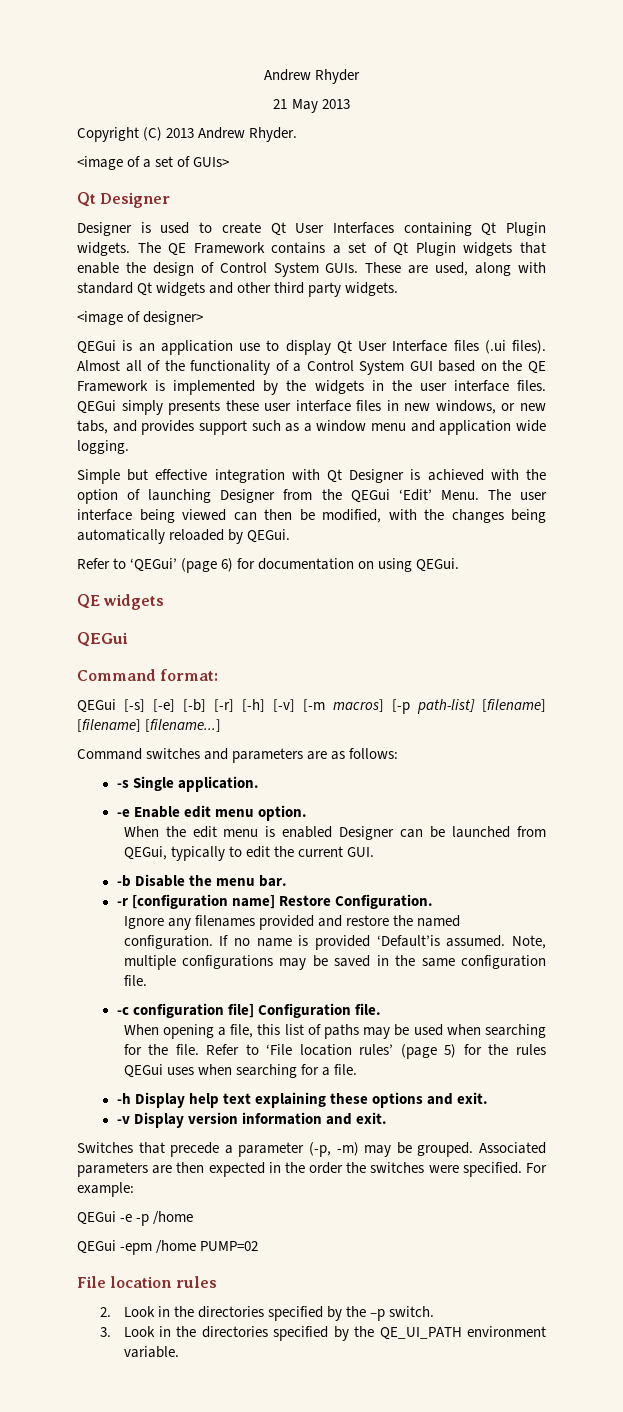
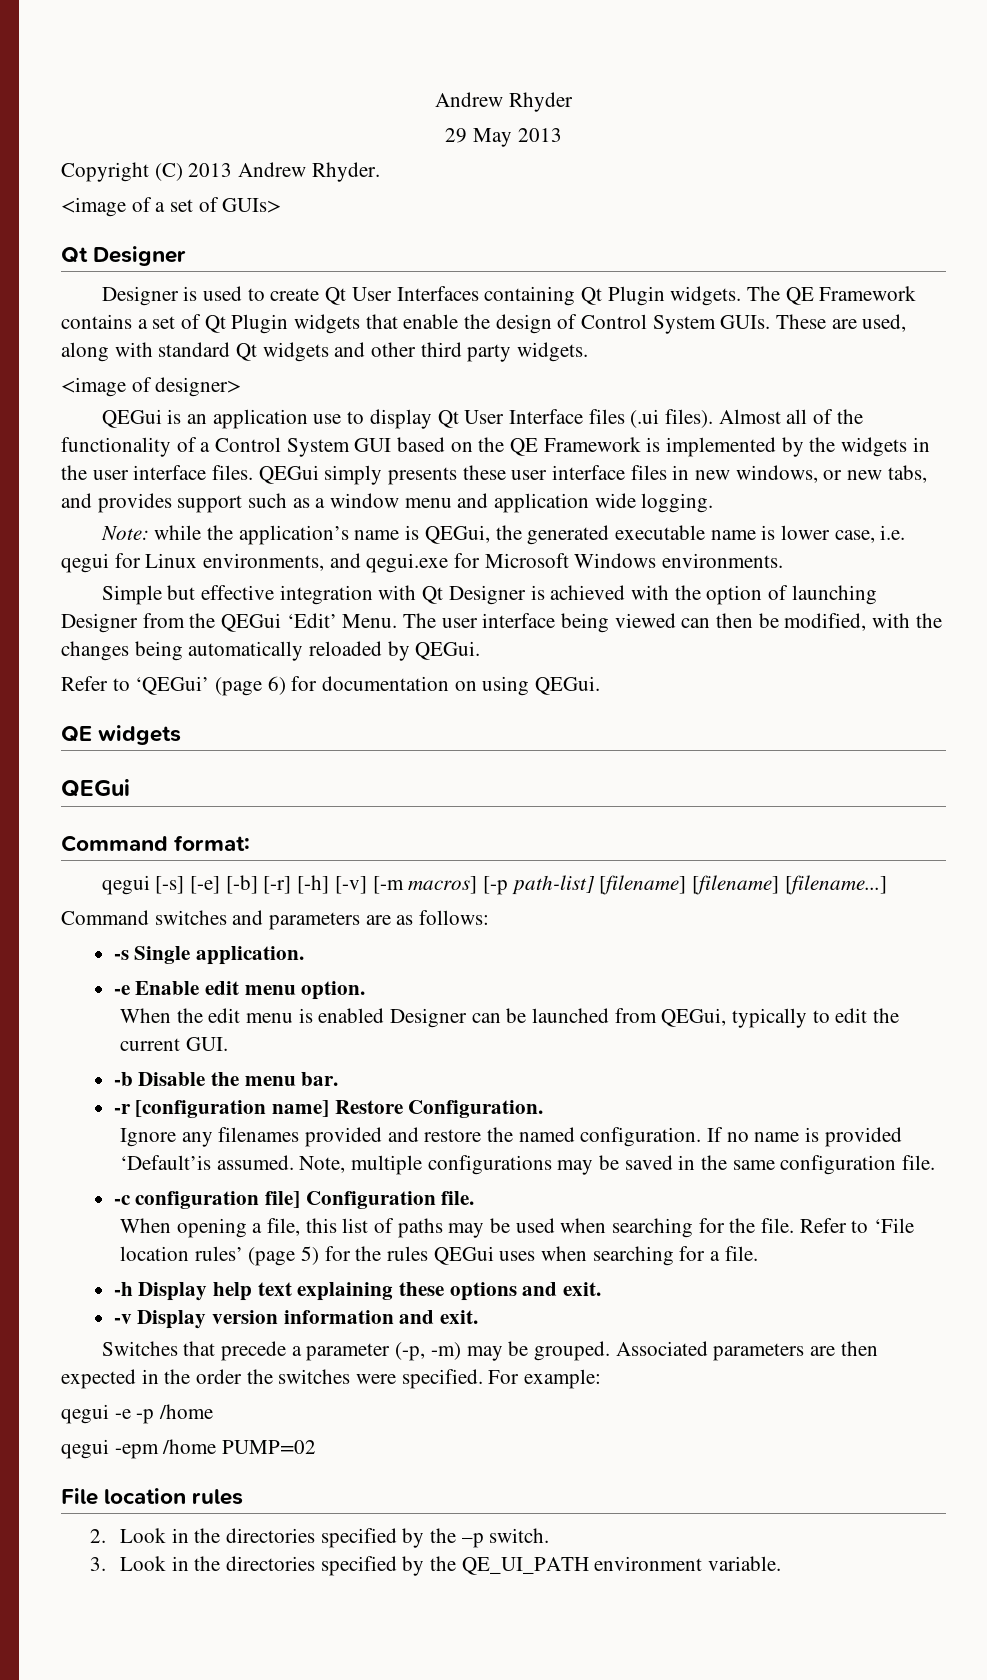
[273,99,288,109] 21 -> [445,128,468,143] 29
(129, 447) none -> [100,525,906,545] [61,553,784,573] // Note: while the application’s name is QEGui, the generated executable name is lower case, i.e. qegui for Linux environments, and qegui.exe for Microsoft Windows environments.
[77,699,116,713] QEGui -> [101,875,150,895] qegui
[77,1211,116,1225] QEGui -> [61,1404,109,1424] qegui
[77,1240,116,1254] QEGui -> [61,1439,109,1459] qegui

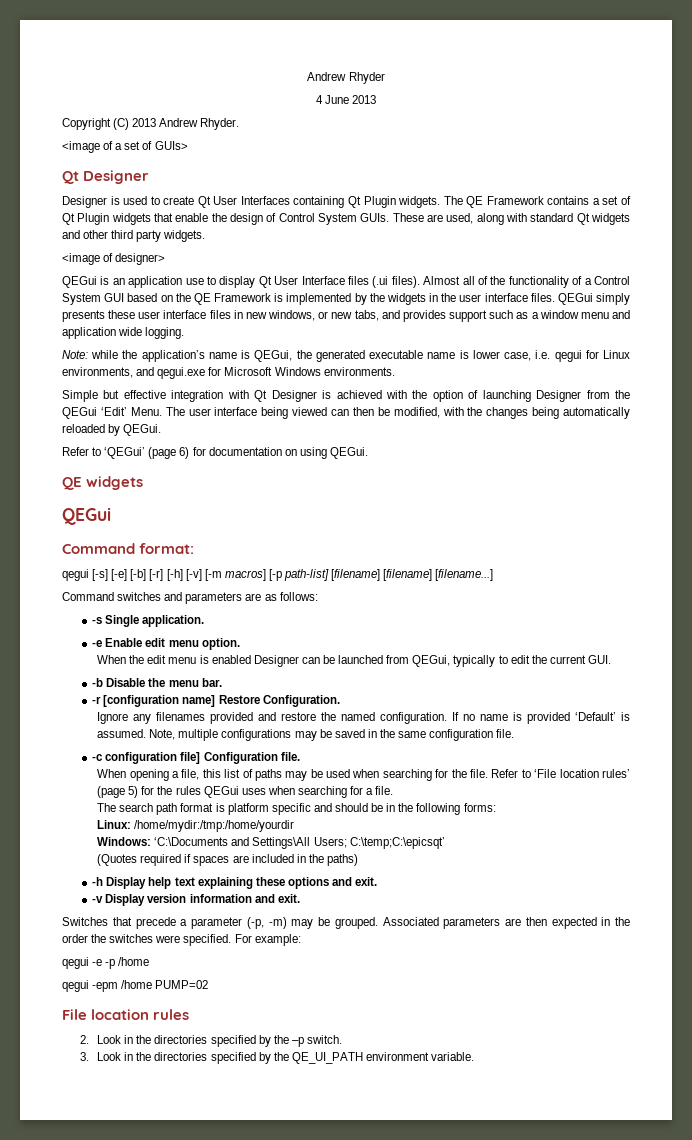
[445,128,512,147] 29 May -> [315,95,349,104] 4 June
[119,1155,211,1170] ‘Default’is -> [575,712,631,721] ‘Default’ is
(758, 1253) none -> [97,803,496,815] [97,820,295,832] [97,837,445,849] [97,854,358,866] // The search path format is platform specific and should be in the following forms: // Linux: /home/mydir:/tmp:/home/yourdir // Windows: ‘C:\Documents and Settings\All Users; C:\temp;C:\epicsqt’ // (Quotes required if spaces are included in the paths)

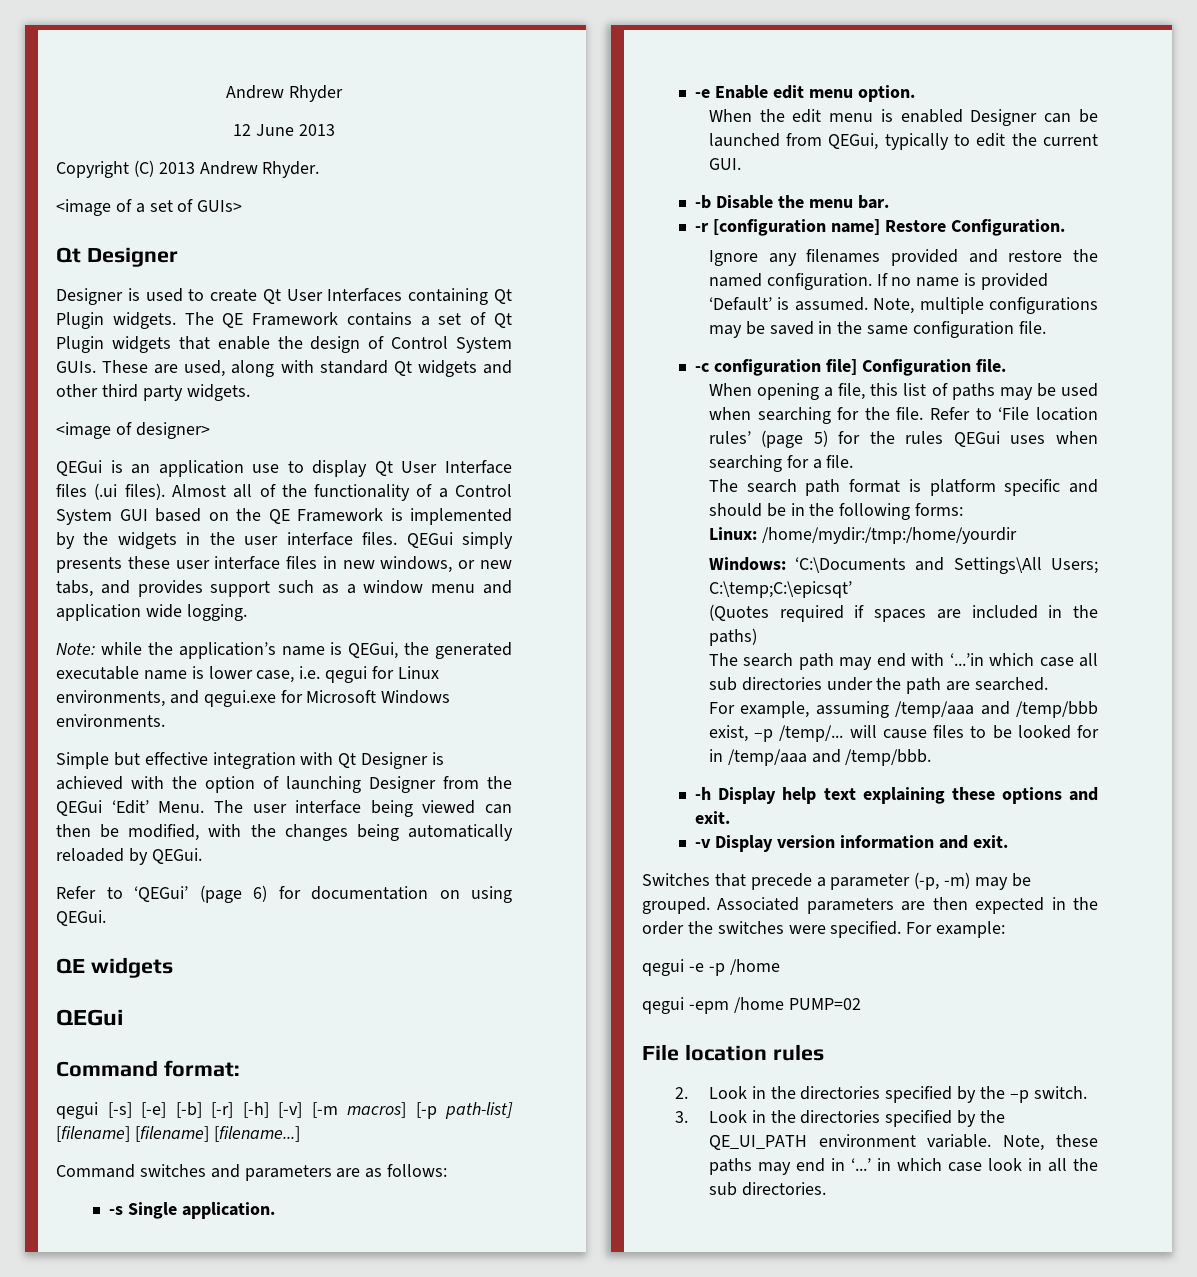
[315,95,323,104] 4 -> [233,124,252,136] 12
(358, 860) none -> [708,653,1099,670] [708,677,1049,694] [708,701,1098,718] [708,725,1099,742] [708,749,932,766] // The search path may end with ‘...’in which case all sub directories under the path are searched. // For example, assuming /temp/aaa and /temp/bbb exist, –p /temp/... will cause files to be looked for in /temp/aaa and /temp/bbb.
(475, 1056) none -> [1003,1134,1098,1151] [708,1158,1099,1175] [708,1182,826,1196] Note, these paths may end in ‘...’ in which case look in all the sub directories.

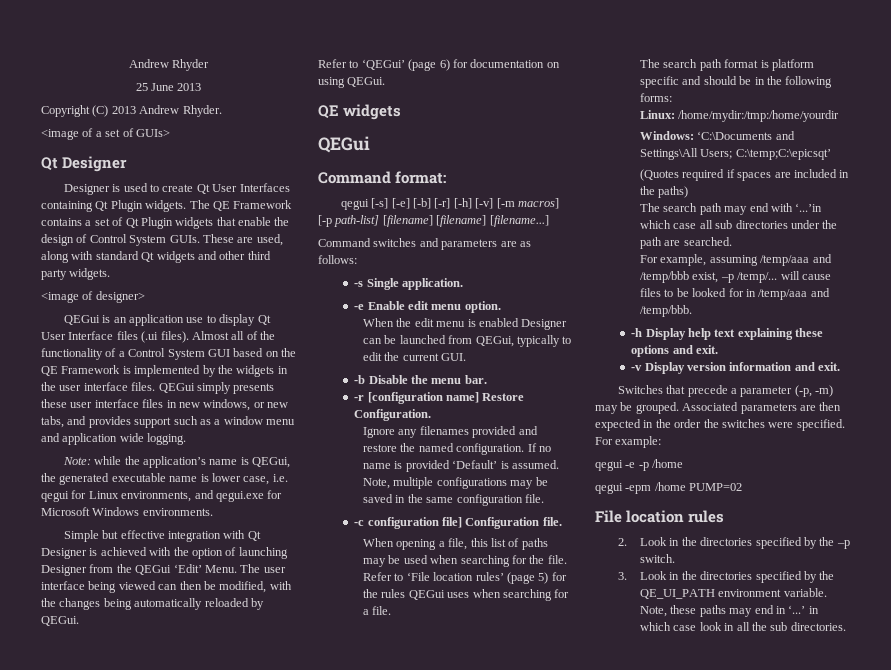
[233,124,252,136] 12 -> [135,83,148,91] 25

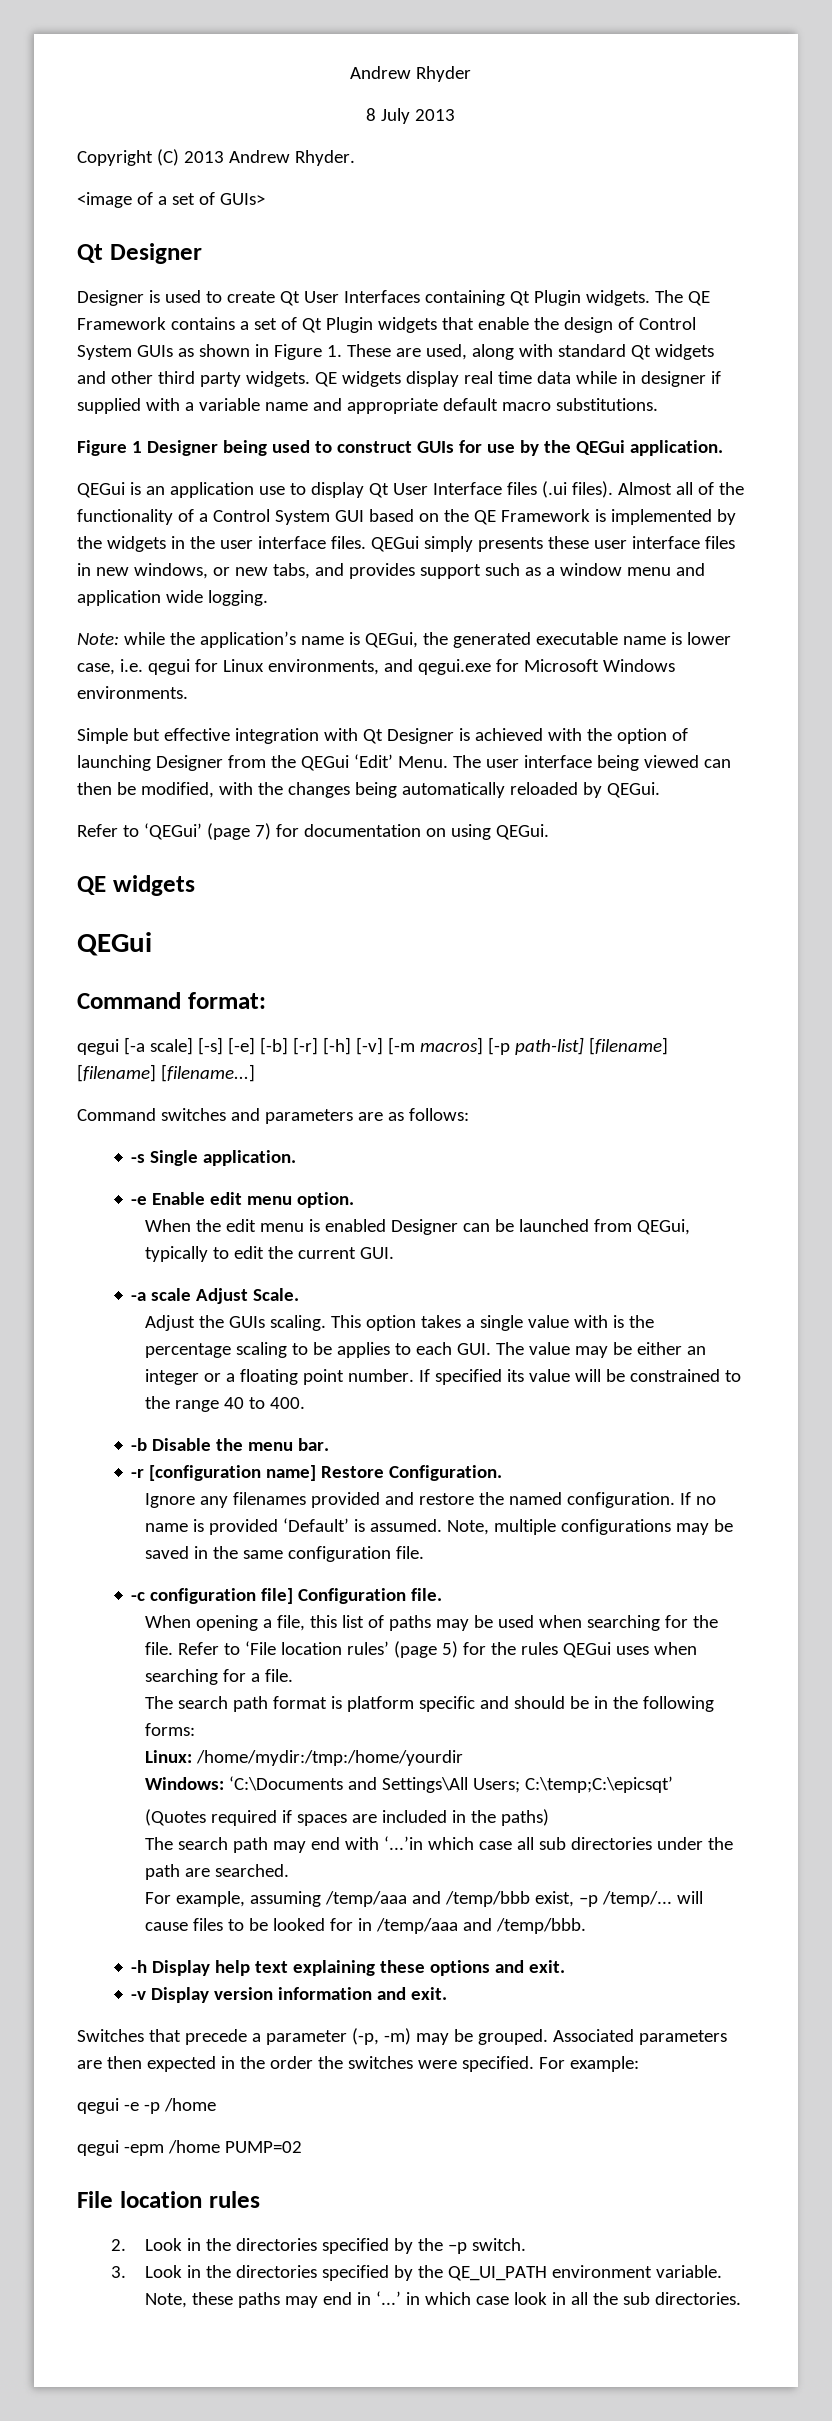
[135,83,174,91] 25 June -> [366,108,410,124] 8 July
[169,235,200,243] GUIs. -> [136,344,342,360] GUIs as shown in Figure 1.
[41,291,145,303] // <image of designer> -> [314,371,721,387] [77,398,658,414] [77,440,723,456] QE widgets display real time data while in designer if supplied with a variable name and appropriate default macro substitutions. // Figure 1 Designer being used to construct GUIs for use by the QEGui application.
[439,59,450,71] 6) -> [254,823,271,840] 7)
(369, 204) none -> [123,1037,193,1055] [-a scale]
(467, 357) none -> [131,1288,300,1304] [145,1315,655,1331] [145,1342,707,1358] [145,1369,742,1385] [145,1396,306,1412] // -a scale Adjust Scale. // Adjust the GUIs scaling. This option takes a single value with is the percentage scaling to be applies to each GUI. The value may be either an integer or a floating point number. If specified its value will be constrained to the range 40 to 400.

